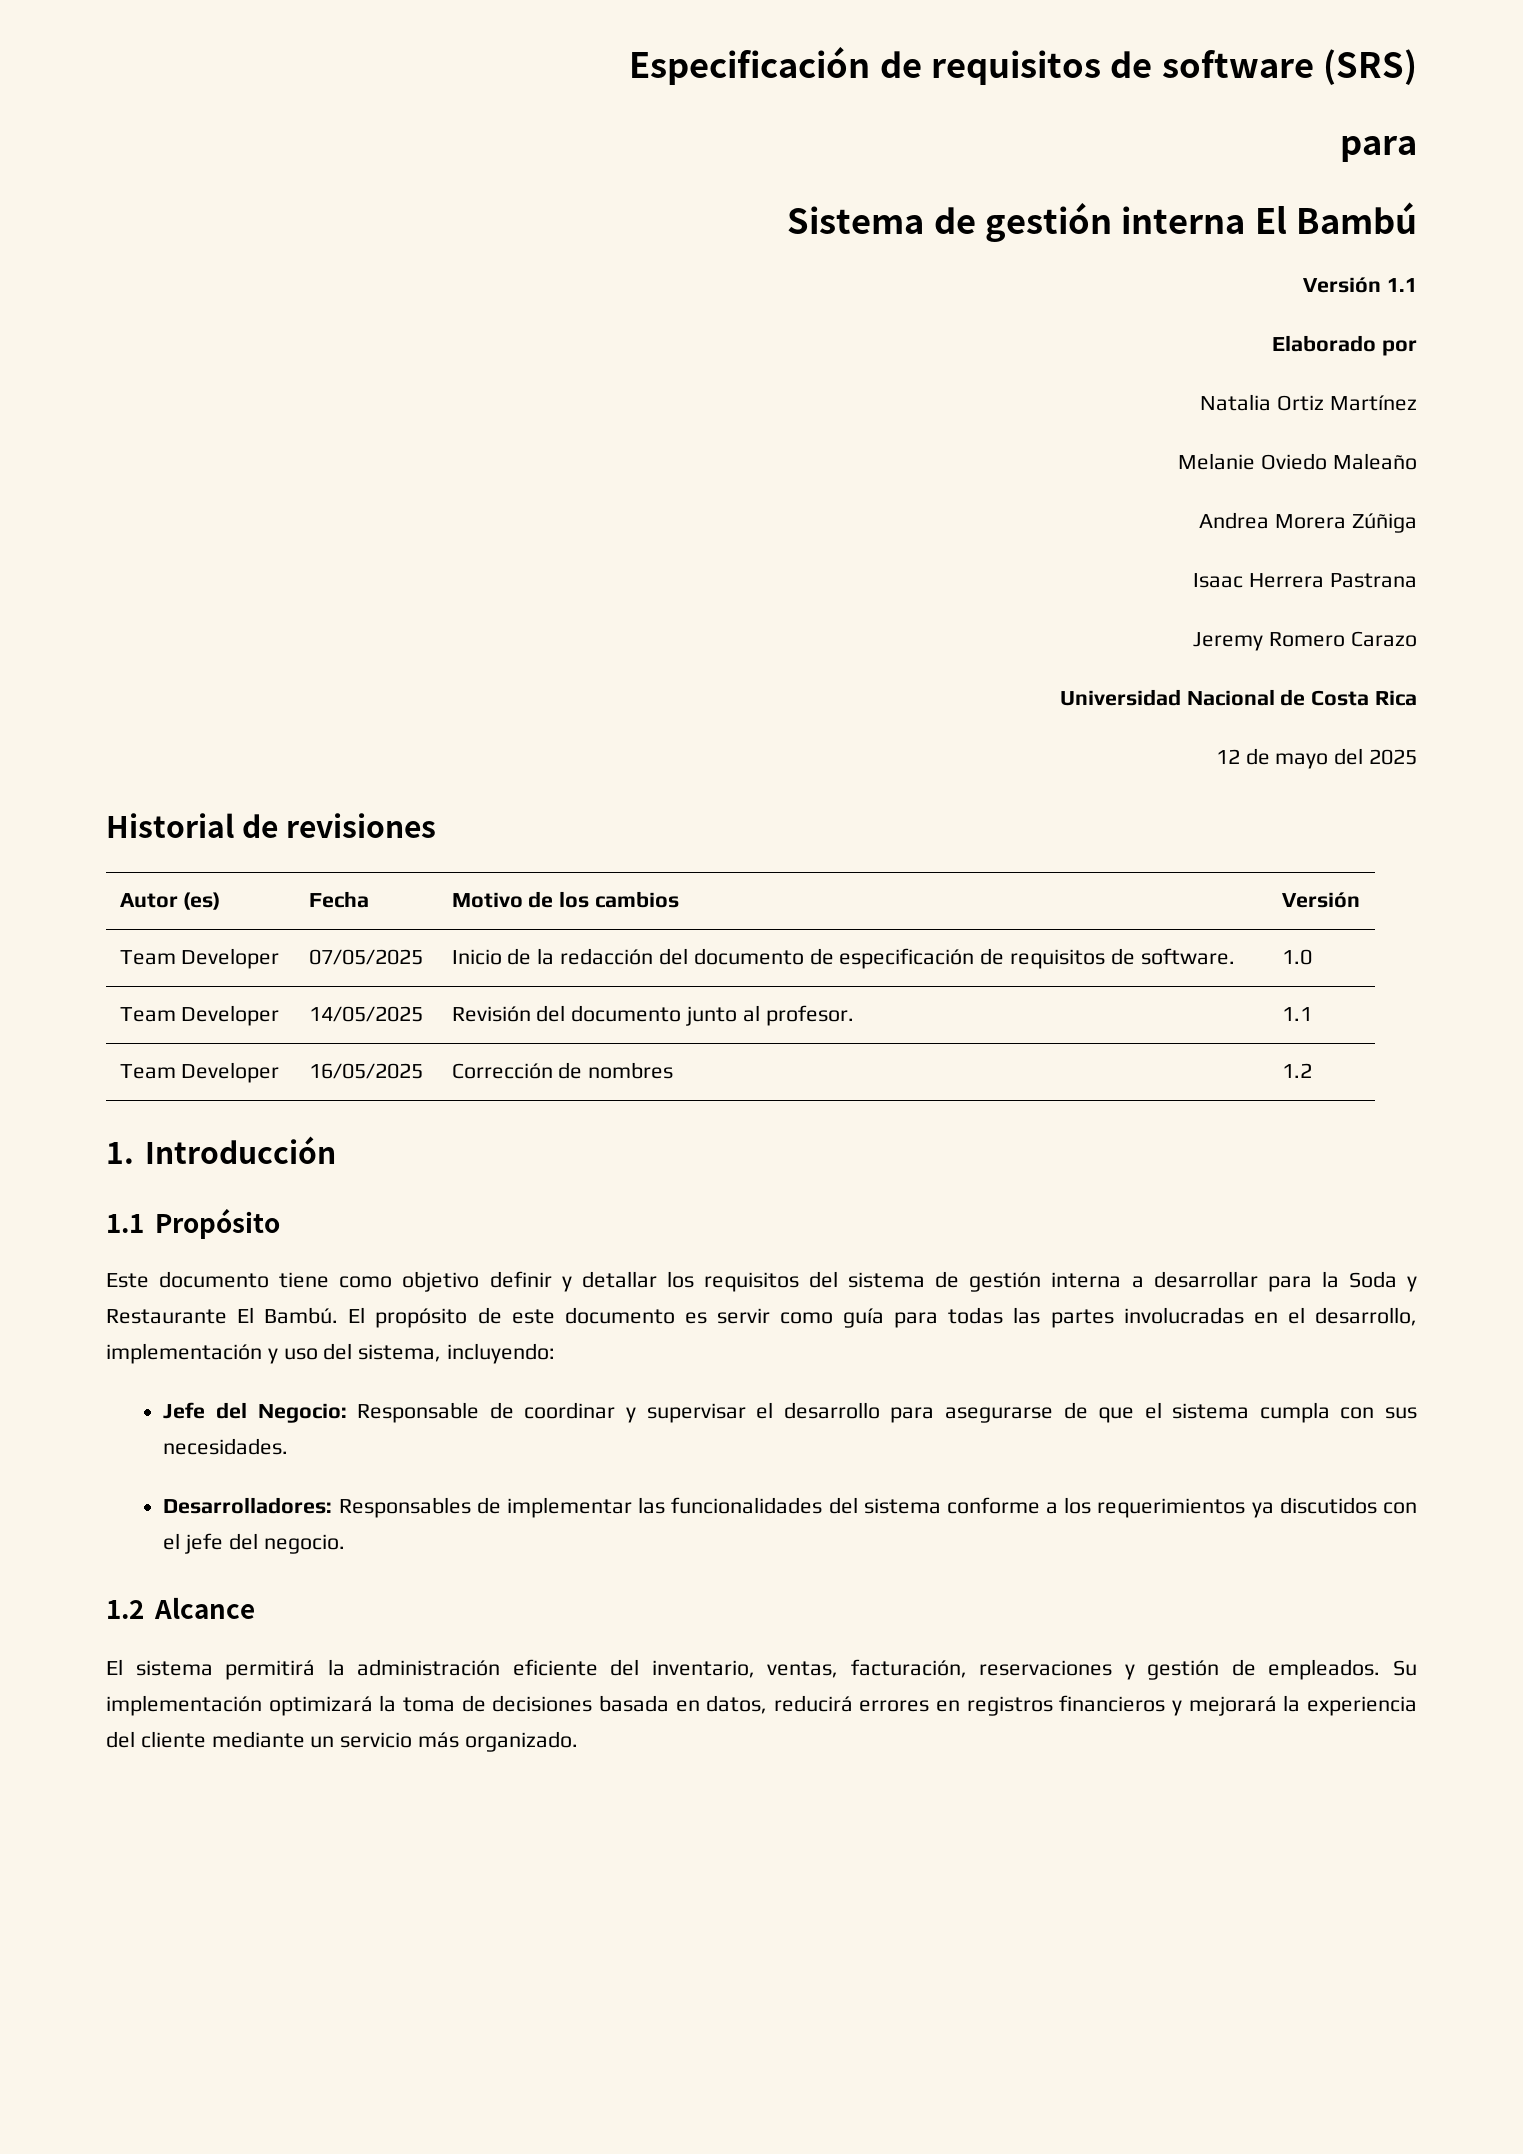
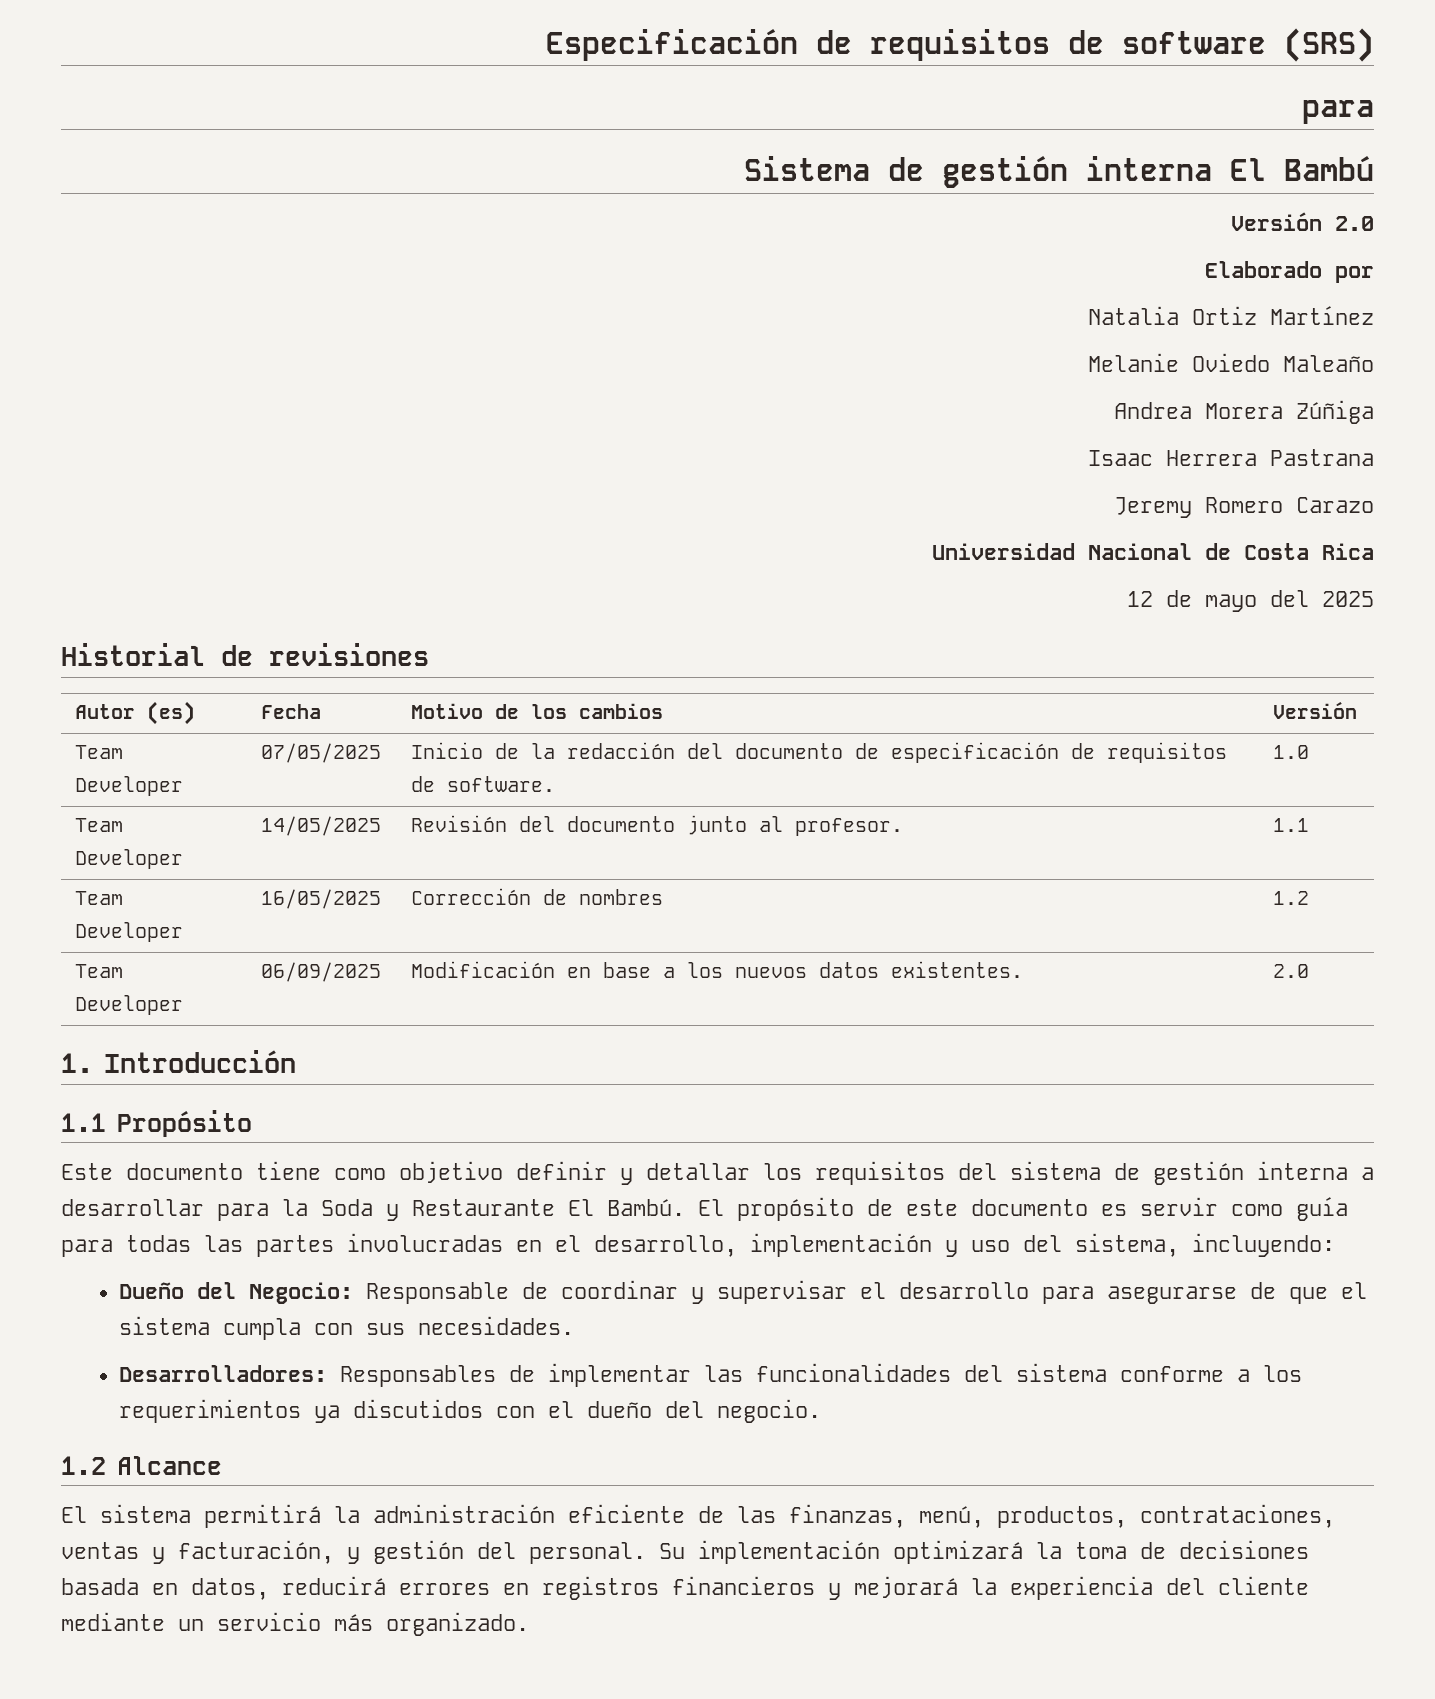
[1387,278,1417,292] 1.1 -> [1335,216,1374,231] 2.0
(1312, 1070) none -> [75,964,124,978] [75,995,184,1015] [261,962,382,982] [411,961,1024,978] [1273,964,1310,978] // Team Developer | 06/09/2025 | Modificación en base a los nuevos datos existentes. | 2.0
[163,1402,206,1419] Jefe -> [118,1282,184,1299] Dueño
[185,1533,224,1554] jefe -> [586,1401,652,1418] dueño
[610,1659,1381,1680] del inventario, ventas, facturación, reservaciones y gestión de empleados. -> [698,1504,1335,1528] [61,1540,646,1564] de las finanzas, menú, productos, contrataciones, ventas y facturación, y gestión del personal.

